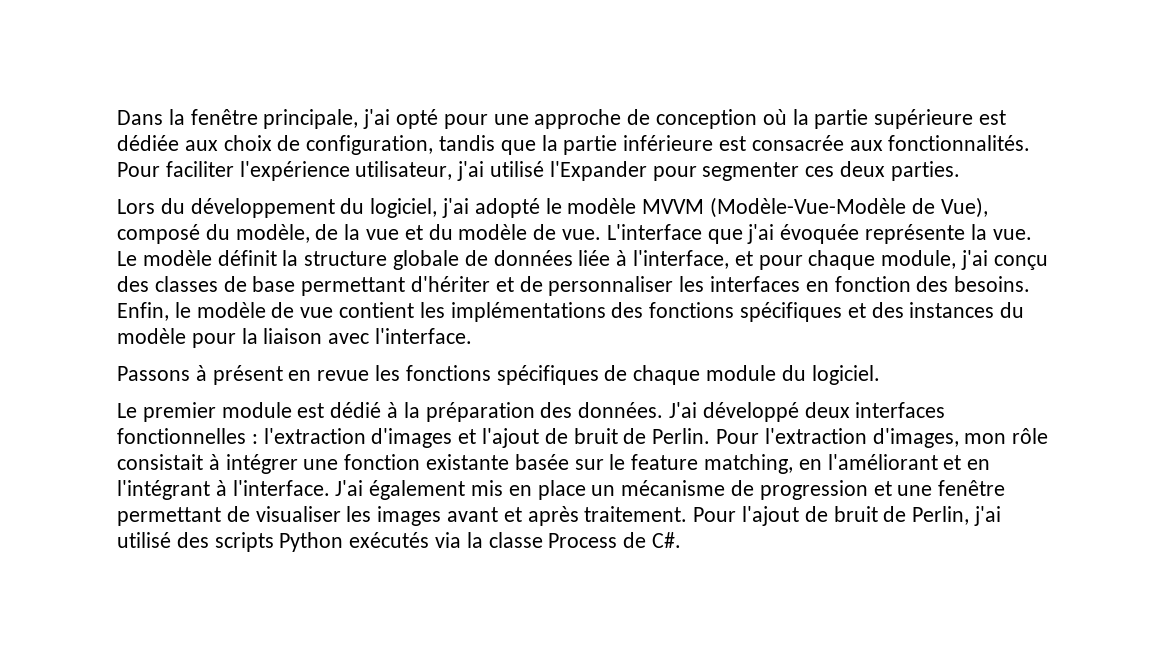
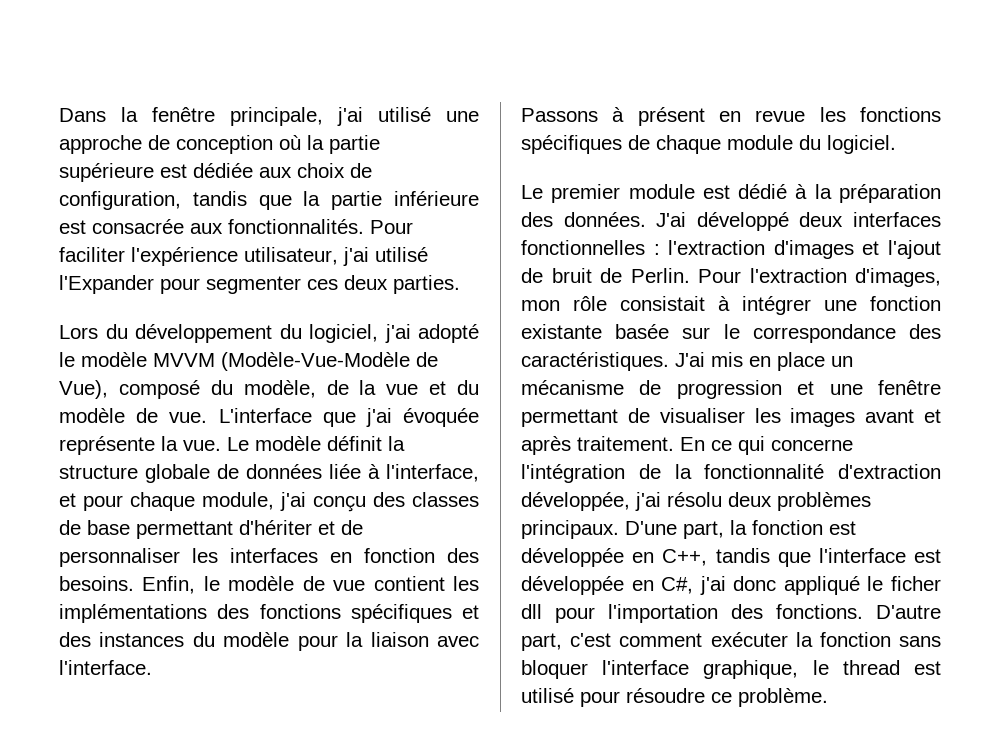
[396,109,488,129] opté pour -> [378,107,431,122] utilisé
[631,454,991,474] [117,480,466,500] feature matching, en l'améliorant et en l'intégrant à l'interface. J'ai également -> [752,324,941,343] [521,352,705,371] correspondance des caractéristiques. J'ai
[693,506,1002,526] [117,532,682,552] Pour l'ajout de bruit de Perlin, j'ai utilisé des scripts Python exécutés via la classe Process de C#. -> [680,436,853,455] [521,464,941,483] [521,492,871,511] [521,520,856,539] [521,548,941,567] [521,576,941,595] [521,604,941,623] [521,632,941,651] [521,660,941,679] [521,688,828,707] En ce qui concerne l'intégration de la fonctionnalité d'extraction développée, j'ai résolu deux problèmes principaux. D'une part, la fonction est développée en C++, tandis que l'interface est développée en C#, j'ai donc appliqué le ficher dll pour l'importation des fonctions. D'autre part, c'est comment exécuter la fonction sans bloquer l'interface graphique, le thread est utilisé pour résoudre ce problème.

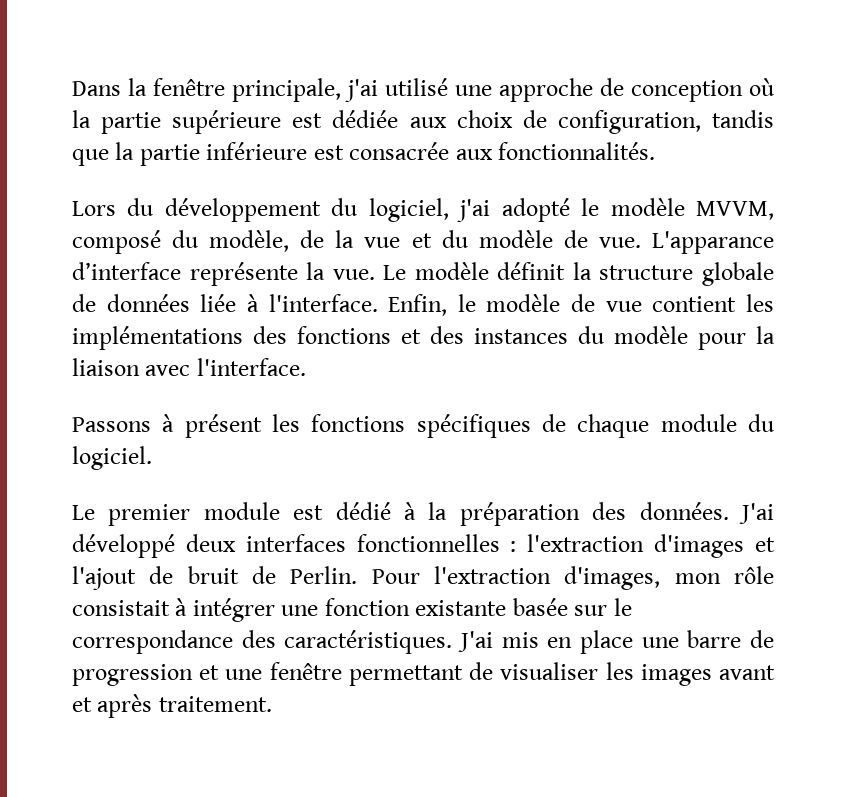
[370,220,413,234] [59,247,428,266] [59,275,460,294] Pour faciliter l'expérience utilisateur, j'ai utilisé l'Expander pour segmenter ces deux parties. -> (656, 151) none
[153,352,438,371] [59,380,108,399] MVVM (Modèle-Vue-Modèle de Vue), -> [696,201,774,220] MVVM,
[218,408,480,427] L'interface que j'ai évoquée -> [652,231,775,254] [72,262,181,280] L'apparance d’interface
[386,464,479,482] [59,492,479,512] [59,520,363,539] [59,548,479,567] [59,576,134,591] l'interface, et pour chaque module, j'ai conçu des classes de base permettant d'hériter et de personnaliser les interfaces en fonction des besoins. -> [268,294,378,312] l'interface.
[350,604,452,623] spécifiques -> (391, 335) none
[719,110,806,122] en revue -> (262, 426) none
[831,356,853,367] [521,380,624,395] un mécanisme -> [641,630,742,648] une barre
[680,436,853,455] [521,464,941,483] [521,492,871,511] [521,520,856,539] [521,548,941,567] [521,576,941,595] [521,604,941,623] [521,632,941,651] [521,660,941,679] [521,688,828,707] En ce qui concerne l'intégration de la fonctionnalité d'extraction développée, j'ai résolu deux problèmes principaux. D'une part, la fonction est développée en C++, tandis que l'interface est développée en C#, j'ai donc appliqué le ficher dll pour l'importation des fonctions. D'autre part, c'est comment exécuter la fonction sans bloquer l'interface graphique, le thread est utilisé pour résoudre ce problème. -> (272, 704) none

